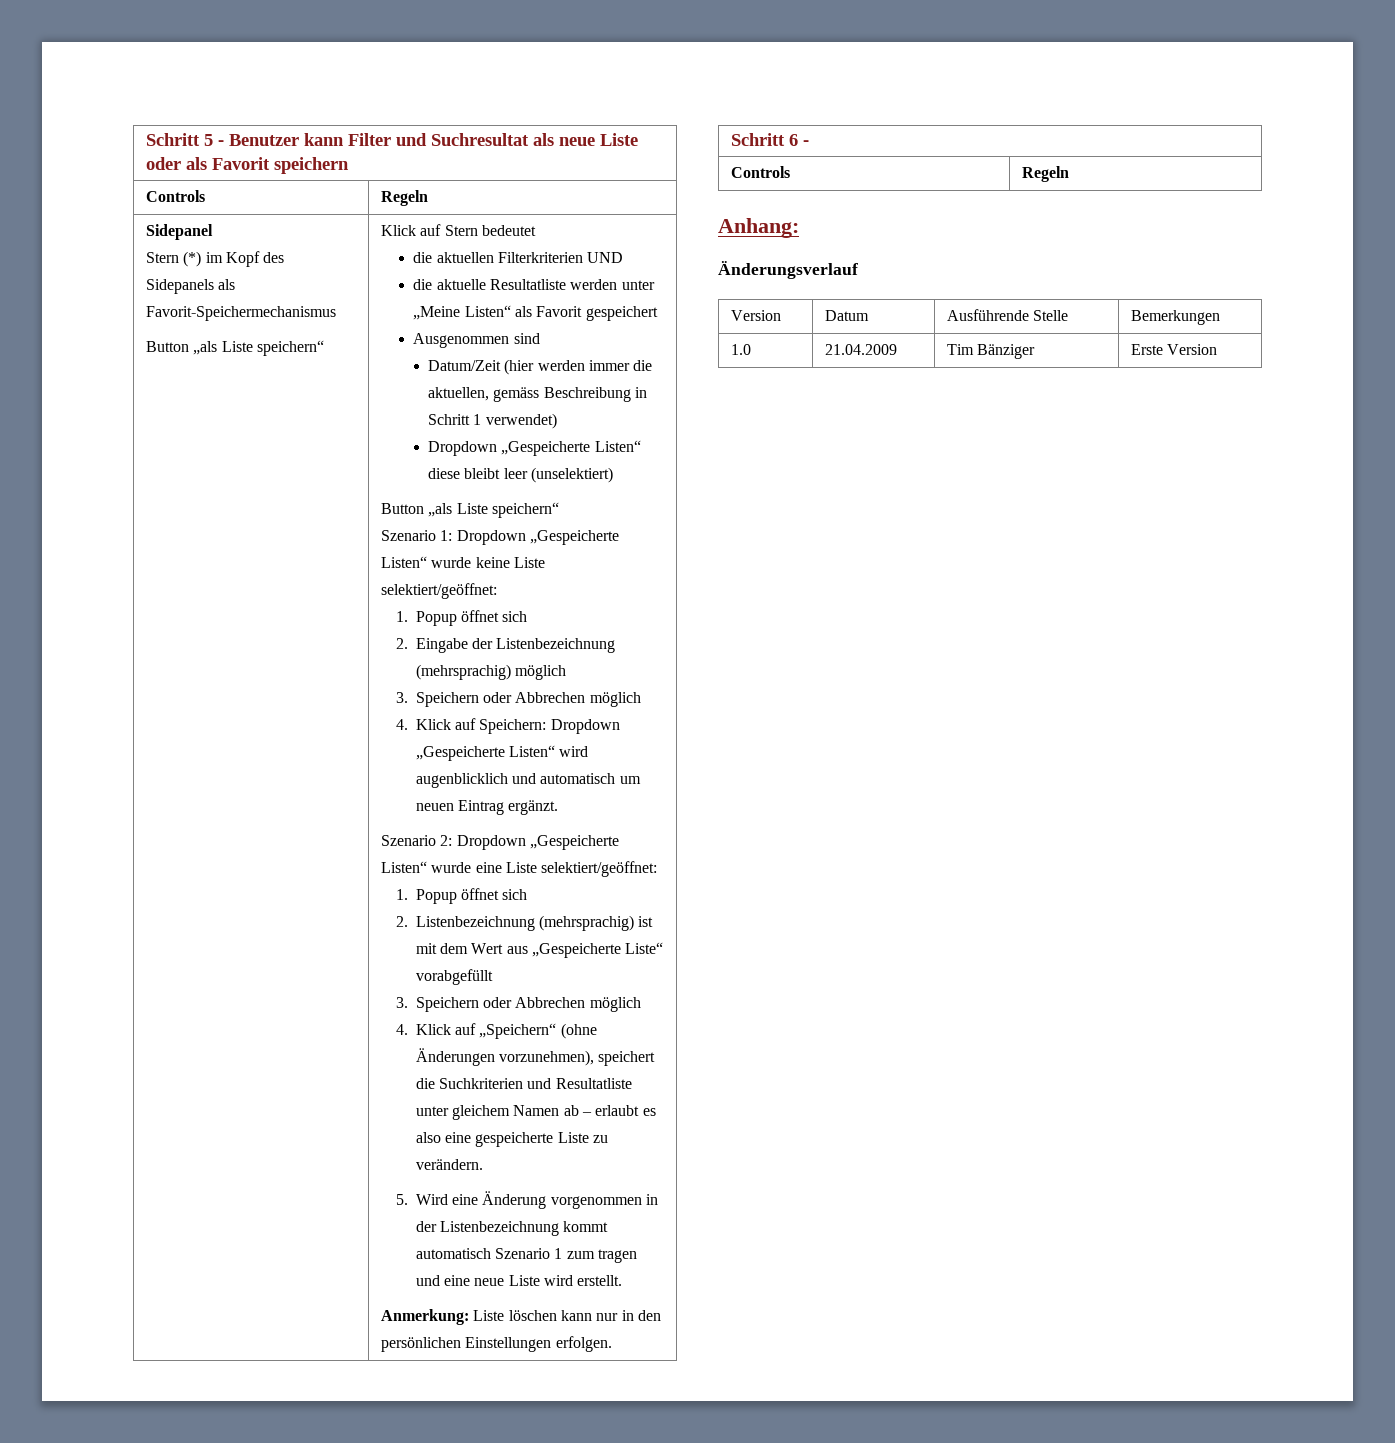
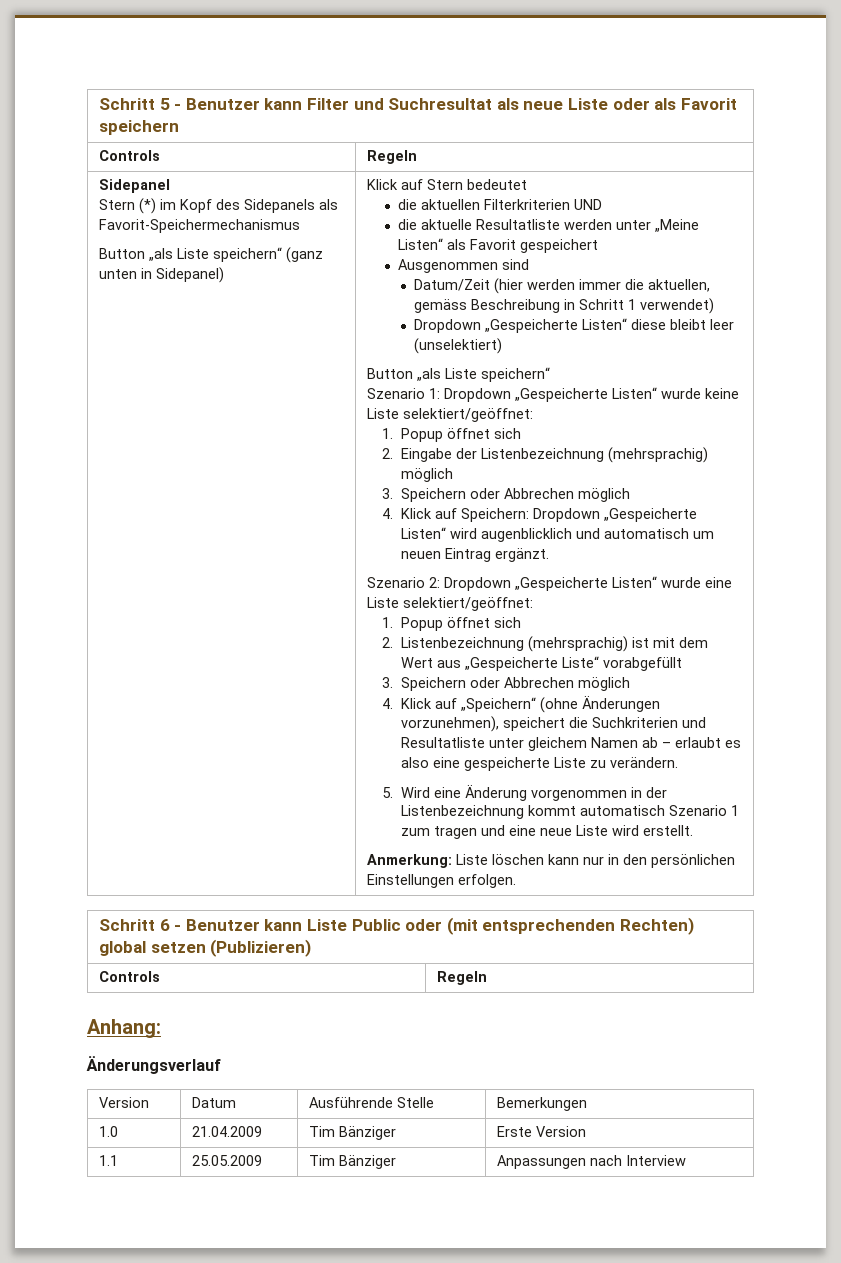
(325, 348) none -> [286,247,324,263] [99,267,225,283] (ganz unten in Sidepanel)
(810, 143) none -> [185,917,695,935] [99,939,312,957] Benutzer kann Liste Public oder (mit entsprechenden Rechten) global setzen (Publizieren)
(1218, 349) none -> [99,1155,119,1166] [192,1155,263,1166] [309,1155,397,1169] [497,1155,687,1169] // 1.1 | 25.05.2009 | Tim Bänziger | Anpassungen nach Interview

